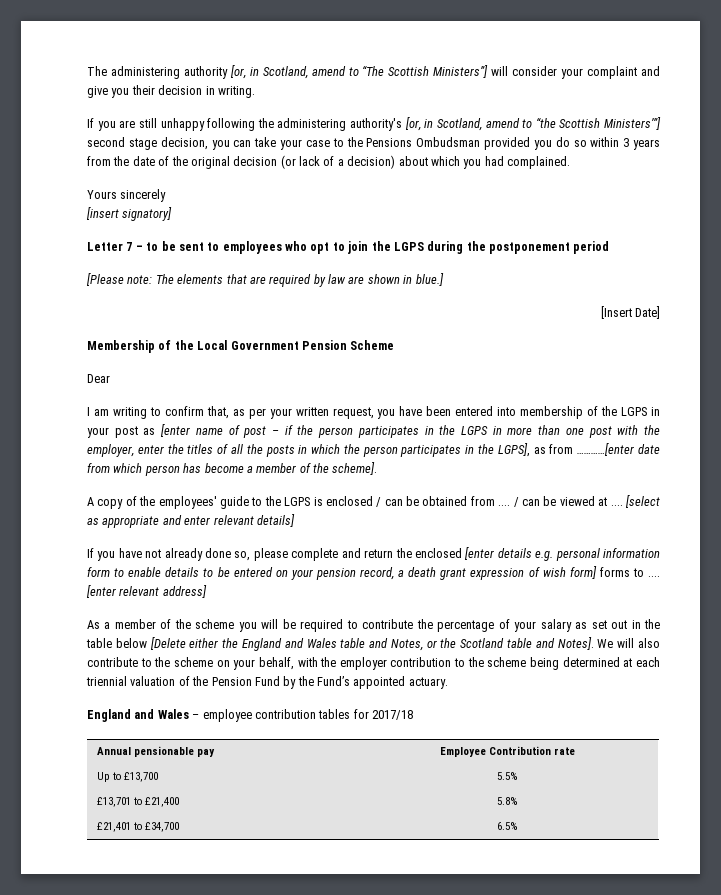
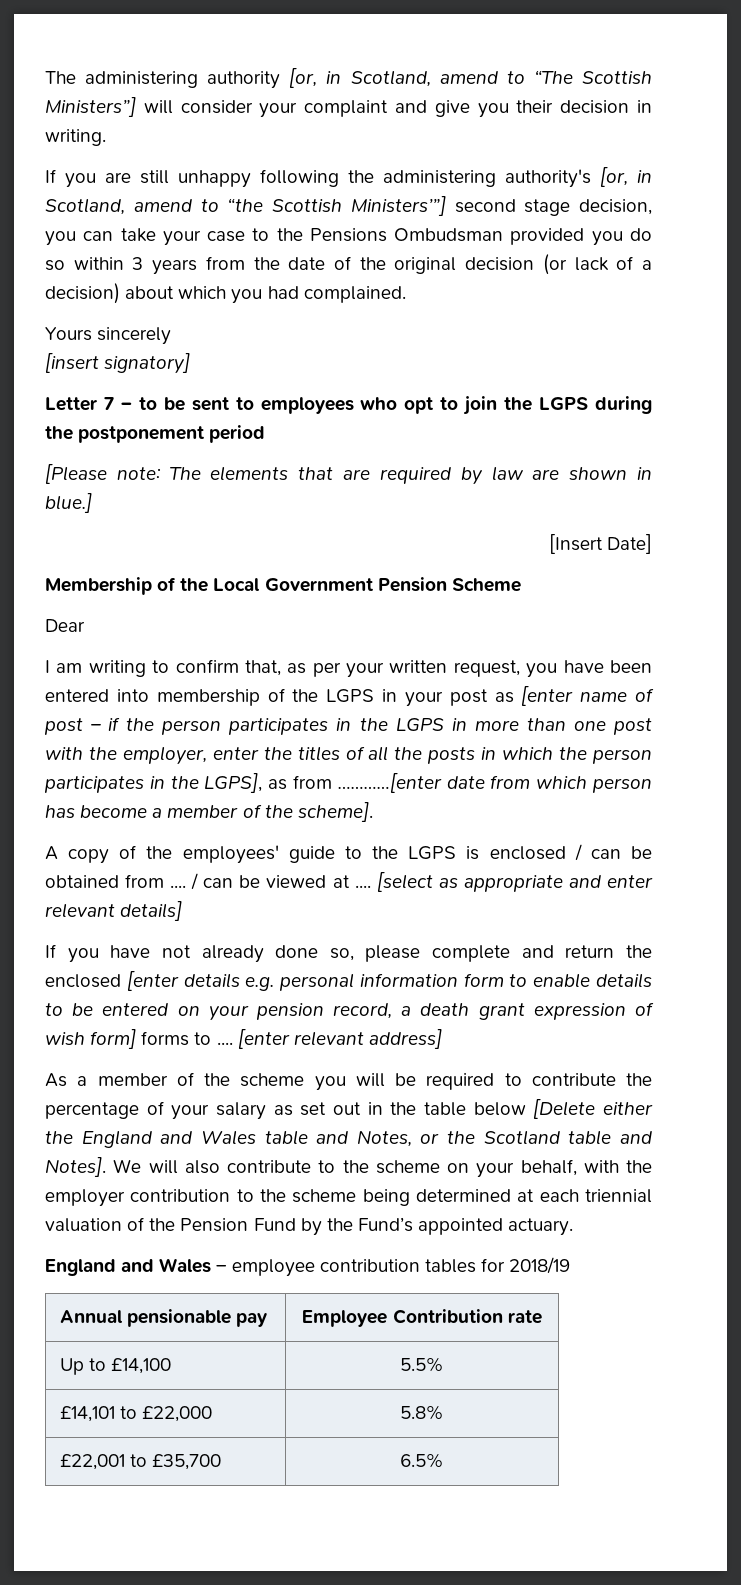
[372,710,413,720] 2017/18 -> [509,1257,571,1274] 2018/19
[123,772,158,782] £13,700 -> [111,1358,172,1374] £14,100
[96,797,179,807] [497,797,517,805] [96,822,179,832] £13,701 to £21,400 | 5.8% // £21,401 to £34,700 -> [59,1406,213,1422] [400,1405,444,1420] [59,1454,222,1470] £14,101 to £22,000 | 5.8% // £22,001 to £35,700

